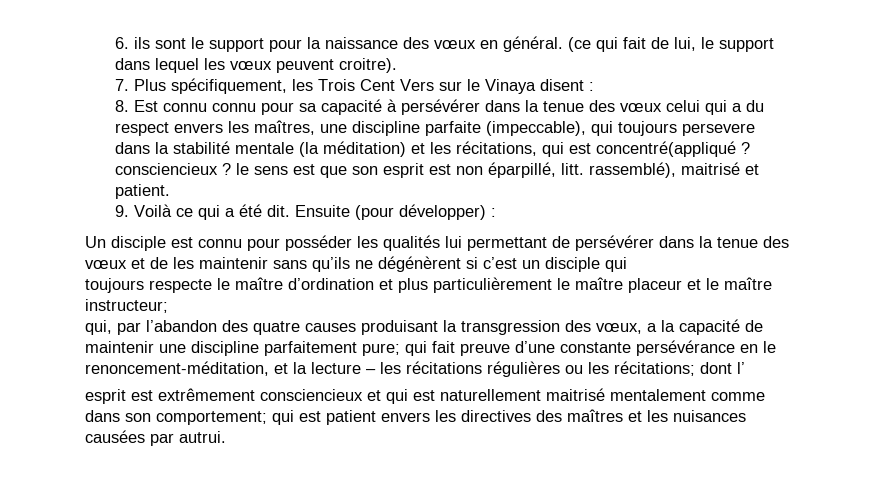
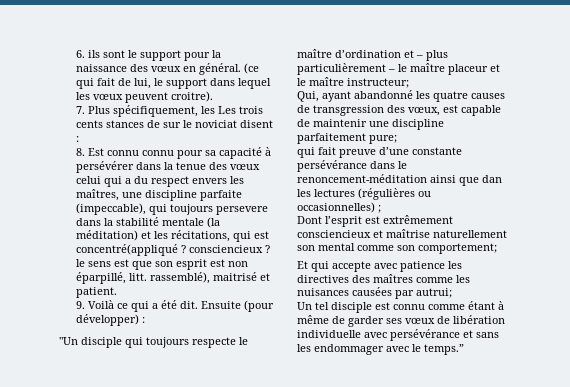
[317,79,434,91] Trois Cent Vers -> [217,106,263,114] [75,120,160,128] Les trois cents stances de
[484,79,536,94] Vinaya -> [194,120,237,128] noviciat
[85,235,789,251] [85,256,540,272] Un disciple est connu pour posséder les qualités lui permettant de persévérer dans la tenue des vœux et de les maintenir sans qu’ils ne dégénèrent si c’est un -> [59,337,78,345] "Un
(627, 264) // -> (143, 342) none
(393, 284) none -> [416,55,423,58] –
(552, 285) none -> [388,69,395,72] –
[85,319,740,335] qui, par l’abandon des quatre causes produisant la transgression des vœux, a la capacité -> [297,90,505,102] [297,105,501,116] Qui, ayant abandonné les quatre causes de transgression des vœux, est capable
(400, 349) none -> (397, 139) //
[740,341,776,353] [85,361,745,377] [85,388,765,404] [85,410,430,425] en le renoncement-méditation, et la lecture – les récitations régulières ou les récitations; dont l’ // esprit est extrêmement consciencieux et qui est naturellement maitrisé mentalement comme dans son comportement; qui est patient envers -> [370,161,407,169] [297,174,502,186] [297,188,431,200] [297,202,381,213] [297,215,453,227] [297,229,507,238] [297,243,497,254] [297,261,445,272] dans le renoncement-méditation ainsi que dan les lectures (régulières ou occasionnelles) ; // Dont l’esprit est extrêmement consciencieux et maîtrise naturellement son mental comme son comportement; // Et qui accepte avec patience
[628,411,642,422] et -> [416,277,453,283] comme
[179,431,226,443] autrui. -> [416,288,452,298] [297,301,504,313] [297,315,505,327] [297,329,499,341] [297,344,464,355] autrui; // Un tel disciple est connu comme étant à même de garder ses vœux de libération individuelle avec persévérance et sans les endommager avec le temps.”

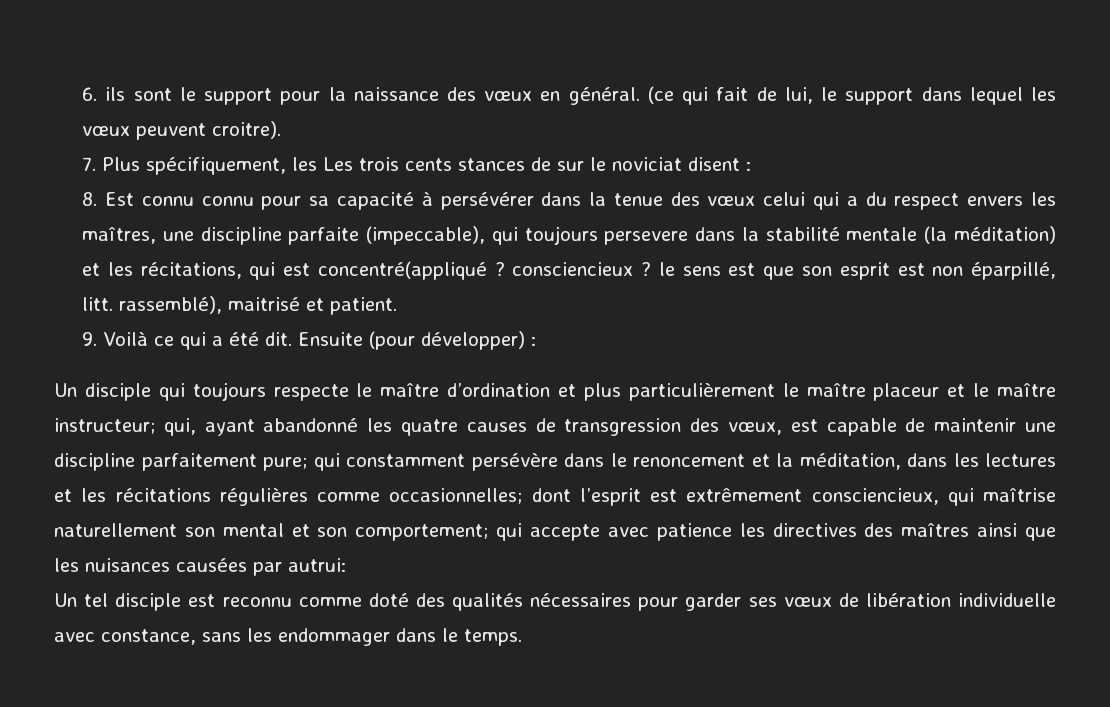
[59,337,78,345] "Un -> [54,383,77,397] Un
[416,55,423,58] – -> (576, 390) none
[388,69,395,72] – -> (775, 392) none
[297,91,319,102] // Qui, -> [163,418,196,436] qui,
[297,147,462,158] [297,160,407,172] [297,174,502,186] [297,188,431,200] [297,202,381,213] [297,216,322,224] // qui fait preuve d’une constante persévérance dans le renoncement-méditation ainsi que dan les lectures (régulières ou occasionnelles) ; // Dont -> [313,453,1056,471] [54,488,571,506] qui constamment persévère dans le renoncement et la méditation, dans les lectures et les récitations régulières comme occasionnelles; dont
[297,230,383,238] consciencieux et -> [811,488,974,506] consciencieux, qui
[357,245,394,251] comme -> [291,524,310,537] et
[297,261,308,269] // Et -> (489, 532) none
[416,277,453,283] comme -> [977,523,1056,541] ainsi que
[416,288,452,298] autrui; -> [288,558,346,572] autrui:
[393,301,504,310] [297,315,345,324] connu comme étant à même de -> [222,593,679,611] reconnu comme doté des qualités nécessaires pour
[390,329,473,341] persévérance et -> [101,629,196,645] constance,
[386,344,464,355] avec le temps.” -> [396,628,522,646] dans le temps.

